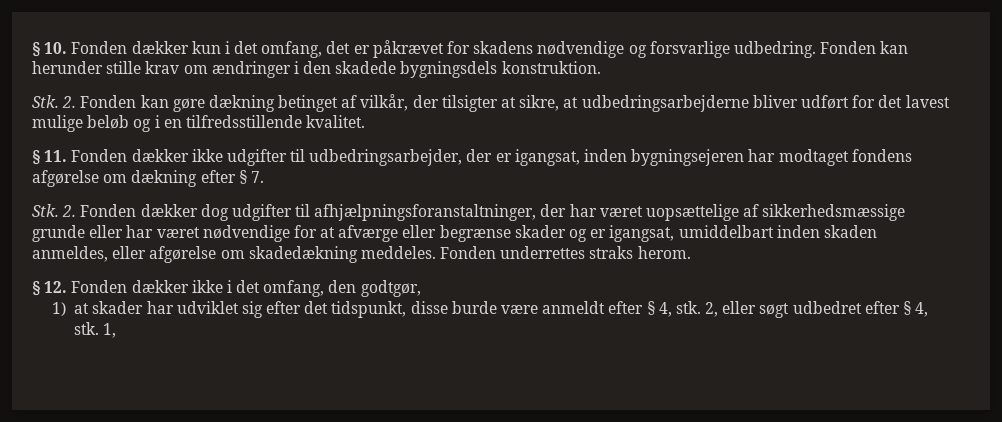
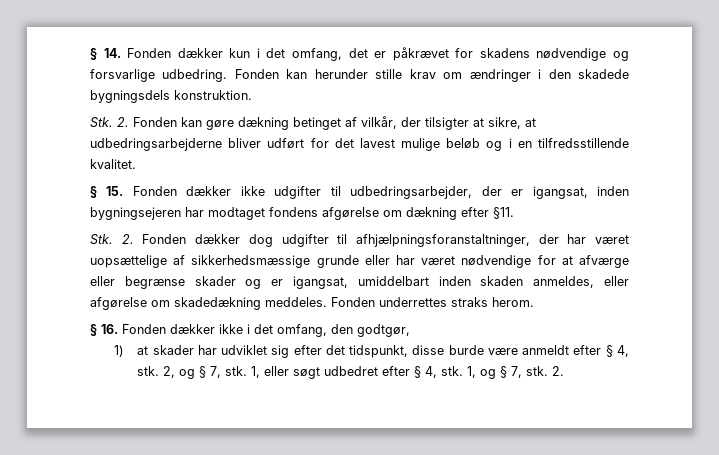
[32,42,68,57] § 10. -> [90,48,121,60] § 14.
[44,150,68,162] 11. -> [106,186,124,196] 15.
[238,170,264,184] § 7. -> [493,207,514,219] §11.
[44,281,68,293] 12. -> [101,324,118,334] 16.
(719, 309) none -> [179,366,261,379] og § 7, stk. 1,
(117, 330) none -> [480,366,565,379] og § 7, stk. 2.

